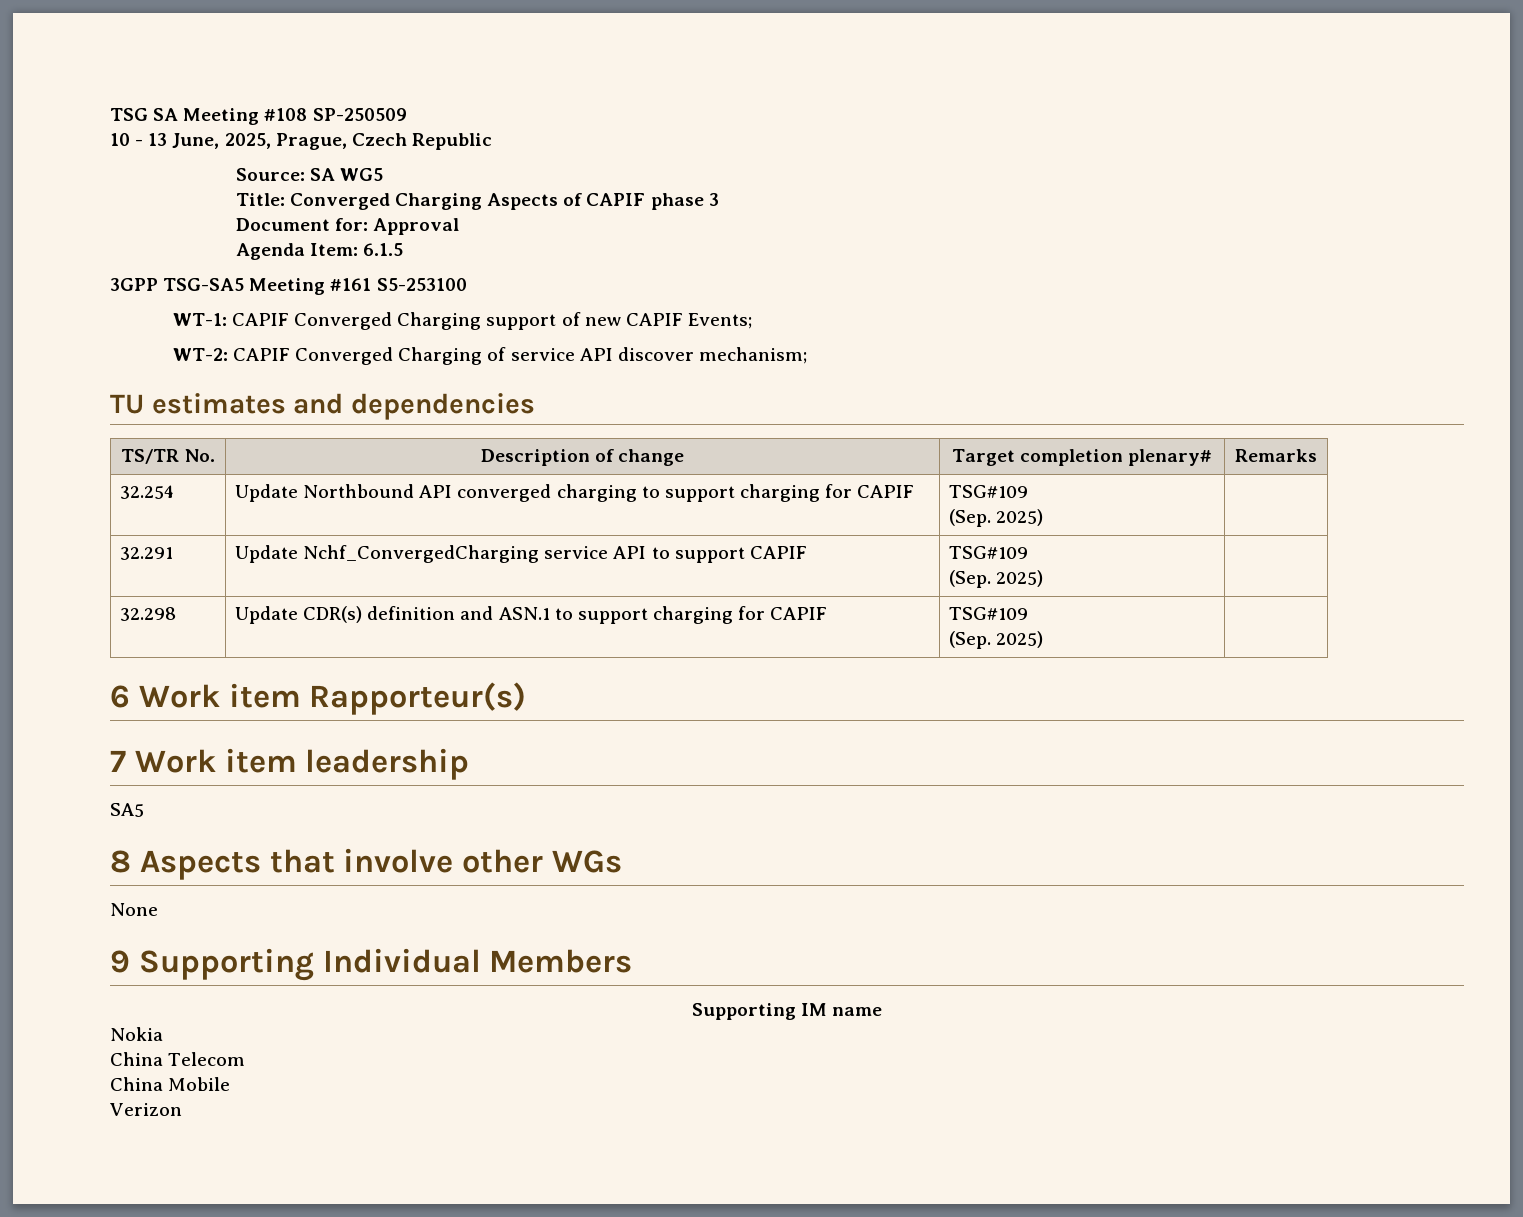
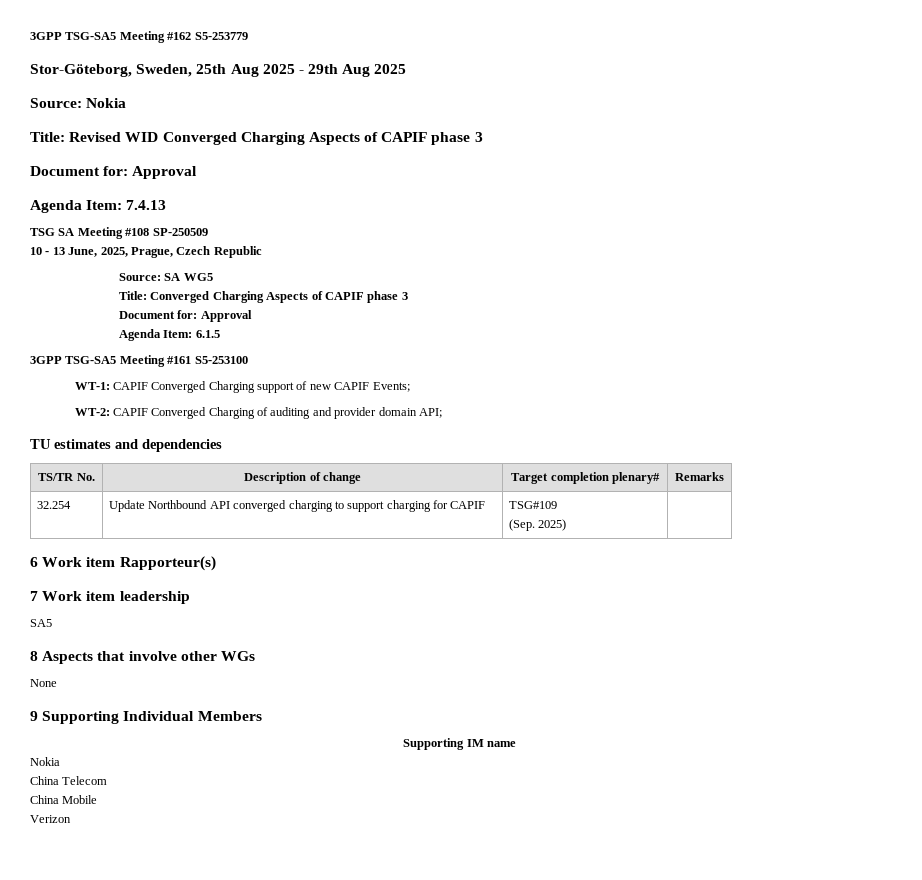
(110, 114) none -> [30,31,248,43] [30,64,407,77] [30,98,127,108] [30,132,483,145] [30,166,198,179] [30,200,167,213] 3GPP TSG-SA5 Meeting #162 S5-253779 // Stor-Göteborg, Sweden, 25th Aug 2025 - 29th Aug 2025 // Source: Nokia // Title: Revised WID Converged Charging Aspects of CAPIF phase 3 // Document for: Approval // Agenda Item: 7.4.13 //
[510,347,807,364] service API discover mechanism; -> [270,407,442,419] auditing and provider domain API;
[120,547,174,560] [235,545,807,563] [949,546,1029,559] [949,570,1044,588] [120,607,177,621] [235,606,828,624] [949,607,1029,620] [949,631,1044,649] // 32.291 | Update Nchf_ConvergedCharging service API to support CAPIF | TSG#109 // (Sep. 2025) | // 32.298 | Update CDR(s) definition and ASN.1 to support charging for CAPIF | TSG#109 // (Sep. 2025) | -> (567, 525) none

